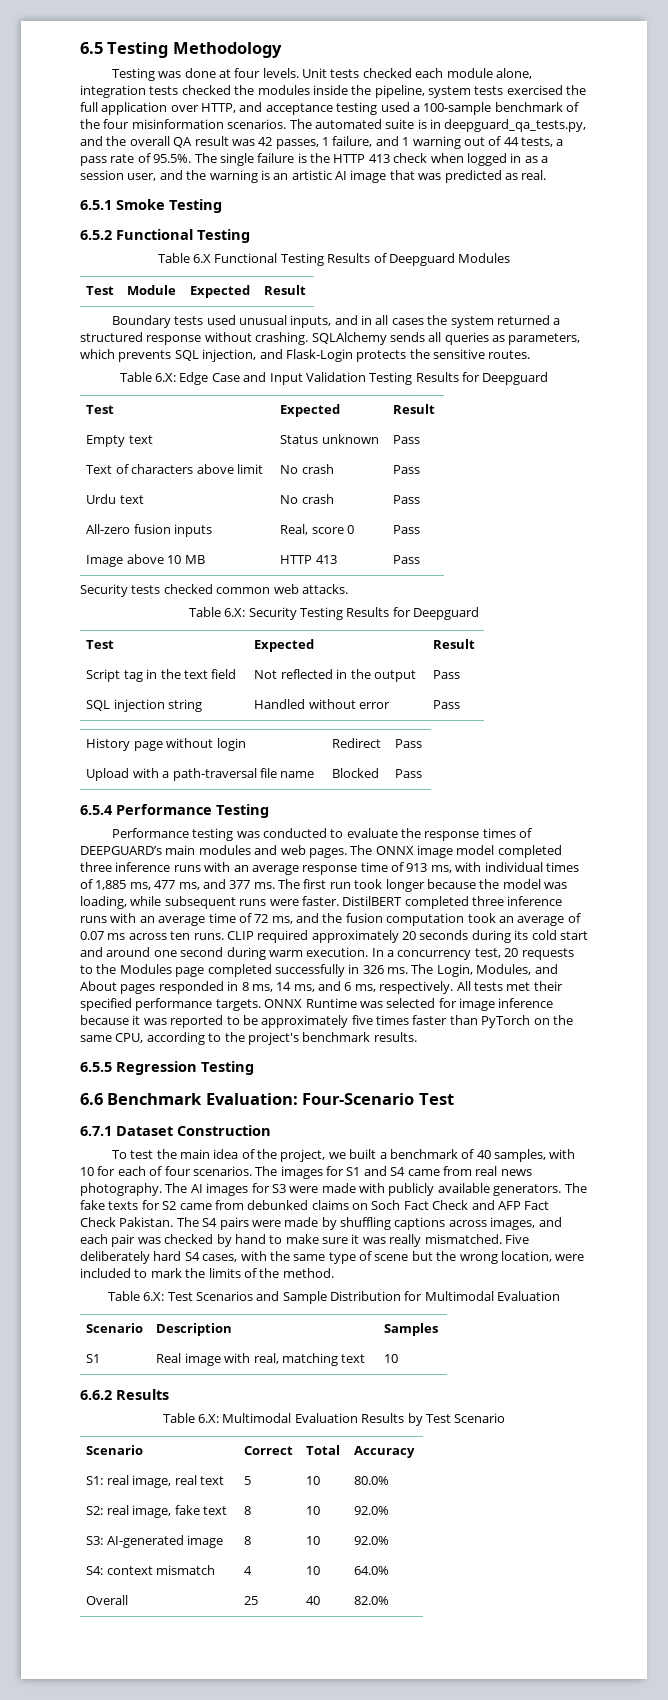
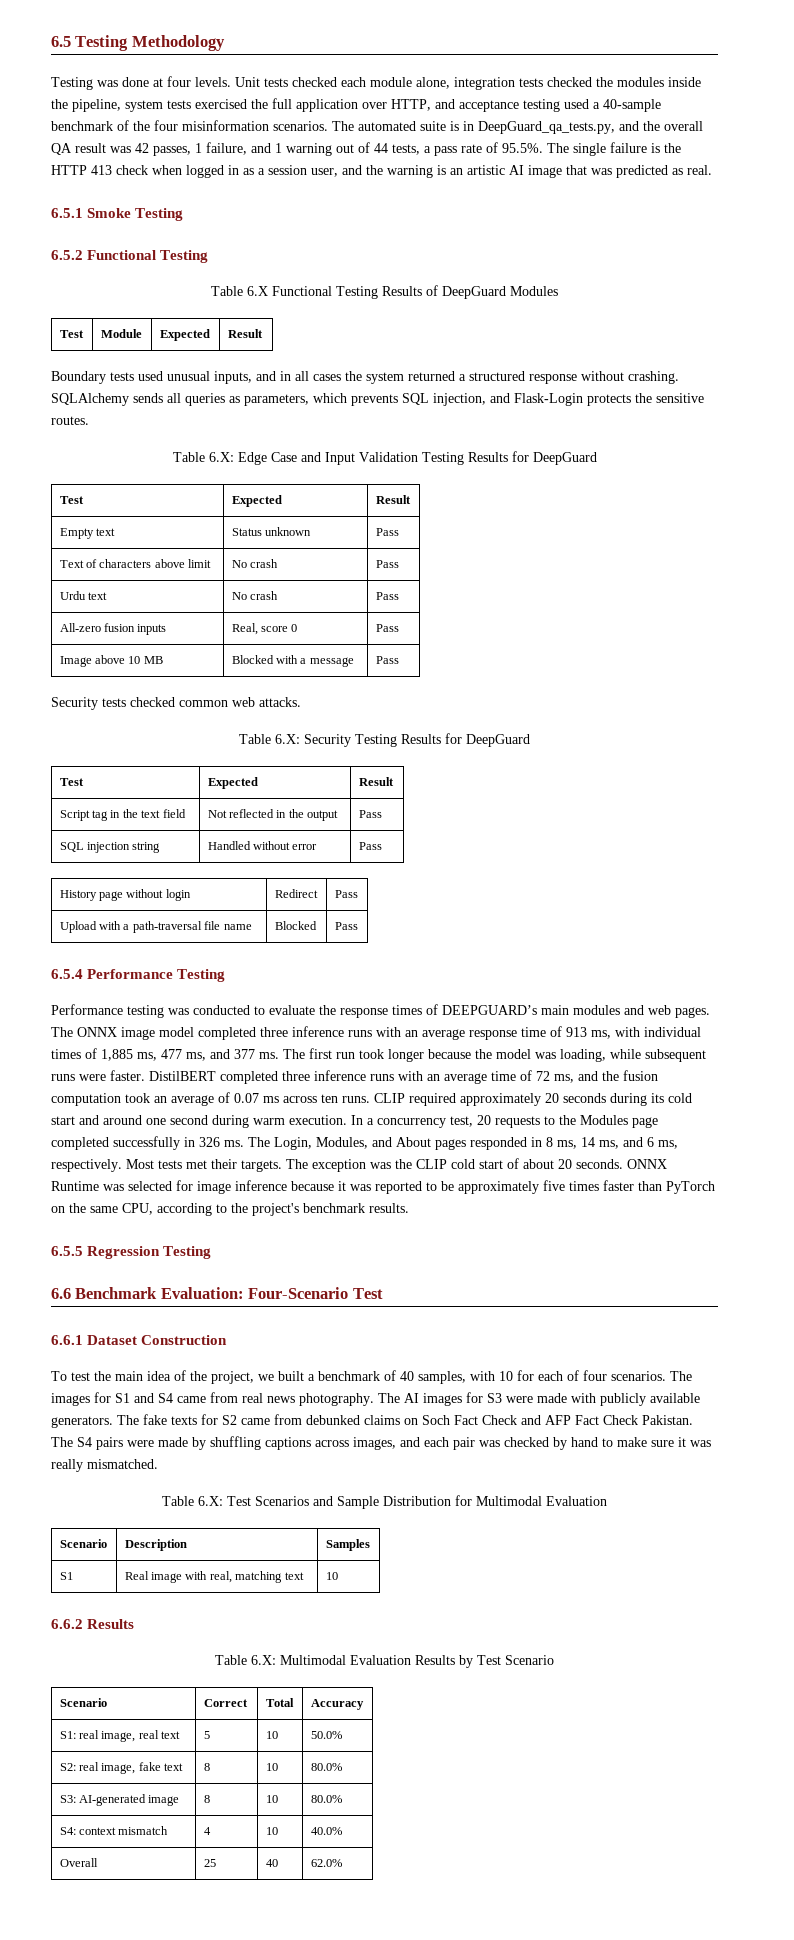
[423,102,492,115] 100-sample -> [603,99,661,112] 40-sample
[444,119,587,132] deepguard_qa_tests.py, -> [478,121,615,134] DeepGuard_qa_tests.py,
[388,253,455,266] Deepguard -> [442,286,506,299] DeepGuard
[482,372,549,385] Deepguard -> [532,452,597,465] DeepGuard
[280,555,337,564] HTTP 413 -> [231,655,354,667] Blocked with a message
[413,607,480,620] Deepguard -> [466,734,530,747] DeepGuard
[456,981,471,991] All -> [126,1159,154,1169] Most
[80,998,261,1011] specified performance targets. -> [241,1158,623,1172] targets. The exception was the CLIP cold start of about 20 seconds.
[80,1126,112,1136] 6.7.1 -> [51,1335,83,1345] 6.6.1
[504,1234,529,1244] [80,1251,585,1264] [80,1268,334,1278] Five deliberately hard S4 cases, with the same type of scene but the wrong location, were included to mark the limits of the method. -> (158, 1464) none
[354,1476,390,1485] 80.0% -> [310,1731,342,1739] 50.0%
[354,1506,390,1515] 92.0% -> [310,1763,342,1771] 80.0%
[354,1536,390,1545] 92.0% -> [310,1795,342,1803] 80.0%
[354,1566,390,1575] 64.0% -> [310,1827,342,1835] 40.0%
[354,1596,390,1605] 82.0% -> [310,1859,342,1867] 62.0%

